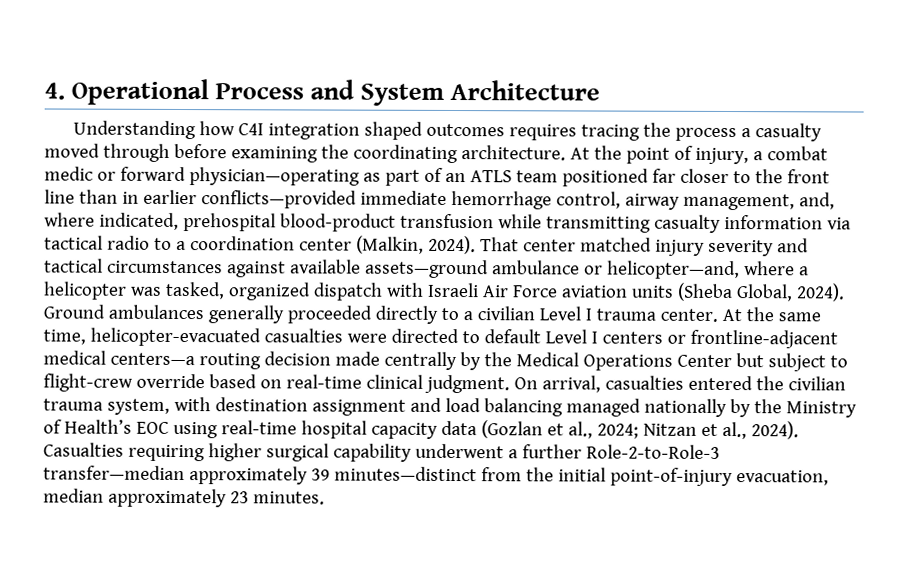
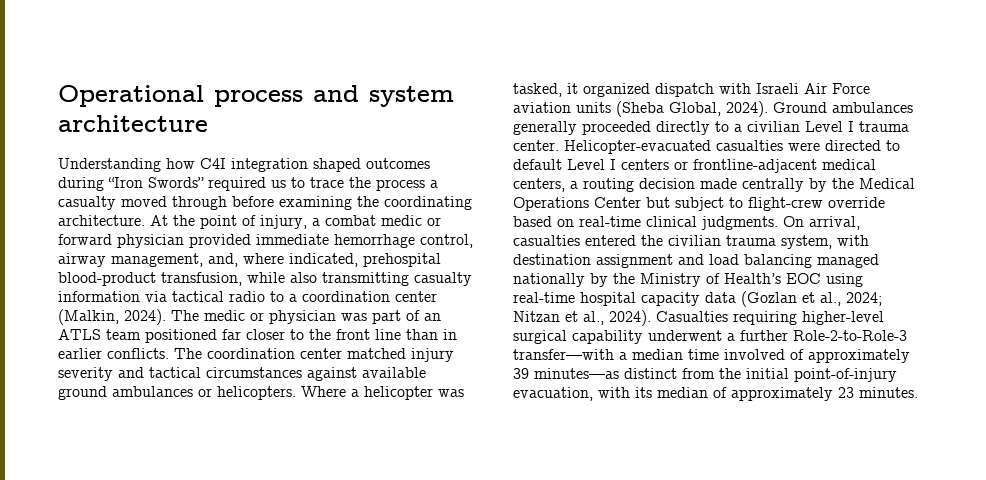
[44,78,601,106] 4. Operational Process and System Architecture -> [58,85,454,107] [58,115,208,132] Operational process and system architecture
[509,124,641,141] requires tracing -> [58,177,344,191] during “Iron Swords” required us to trace
[188,167,381,186] physician—operating as -> [117,234,473,248] [58,253,441,267] [58,272,472,286] [58,291,437,302] [58,309,367,325] physician provided immediate hemorrhage control, airway management, and, where indicated, prehospital blood-product transfusion, while also transmitting casualty information via tactical radio to a coordination center (Malkin, 2024). The medic or physician was
[200,190,835,211] [44,212,851,233] [44,235,519,255] conflicts—provided immediate hemorrhage control, airway management, and, where indicated, prehospital blood-product transfusion while transmitting casualty information via tactical radio to a coordination center (Malkin, 2024). That -> [107,348,295,359] conflicts. The coordination
[364,259,795,280] assets—ground ambulance or helicopter—and, where -> [58,386,346,400] ground ambulances or helicopters. Where
(225, 290) none -> [567,83,578,94] it
[721,307,821,322] [43,327,261,347] At the same time, helicopter-evacuated -> [564,140,711,154] Helicopter-evacuated
[109,352,195,366] centers—a -> [513,178,578,192] centers, a
[423,374,510,394] judgment. -> [701,216,778,230] judgments.
[207,443,262,462] higher -> [802,311,884,325] higher-level
[43,465,477,485] transfer—median approximately 39 minutes—distinct -> [513,349,910,363] [513,368,677,379] transfer—with a median time involved of approximately 39 minutes—as distinct
[43,488,104,503] median -> [598,387,727,398] with its median of

